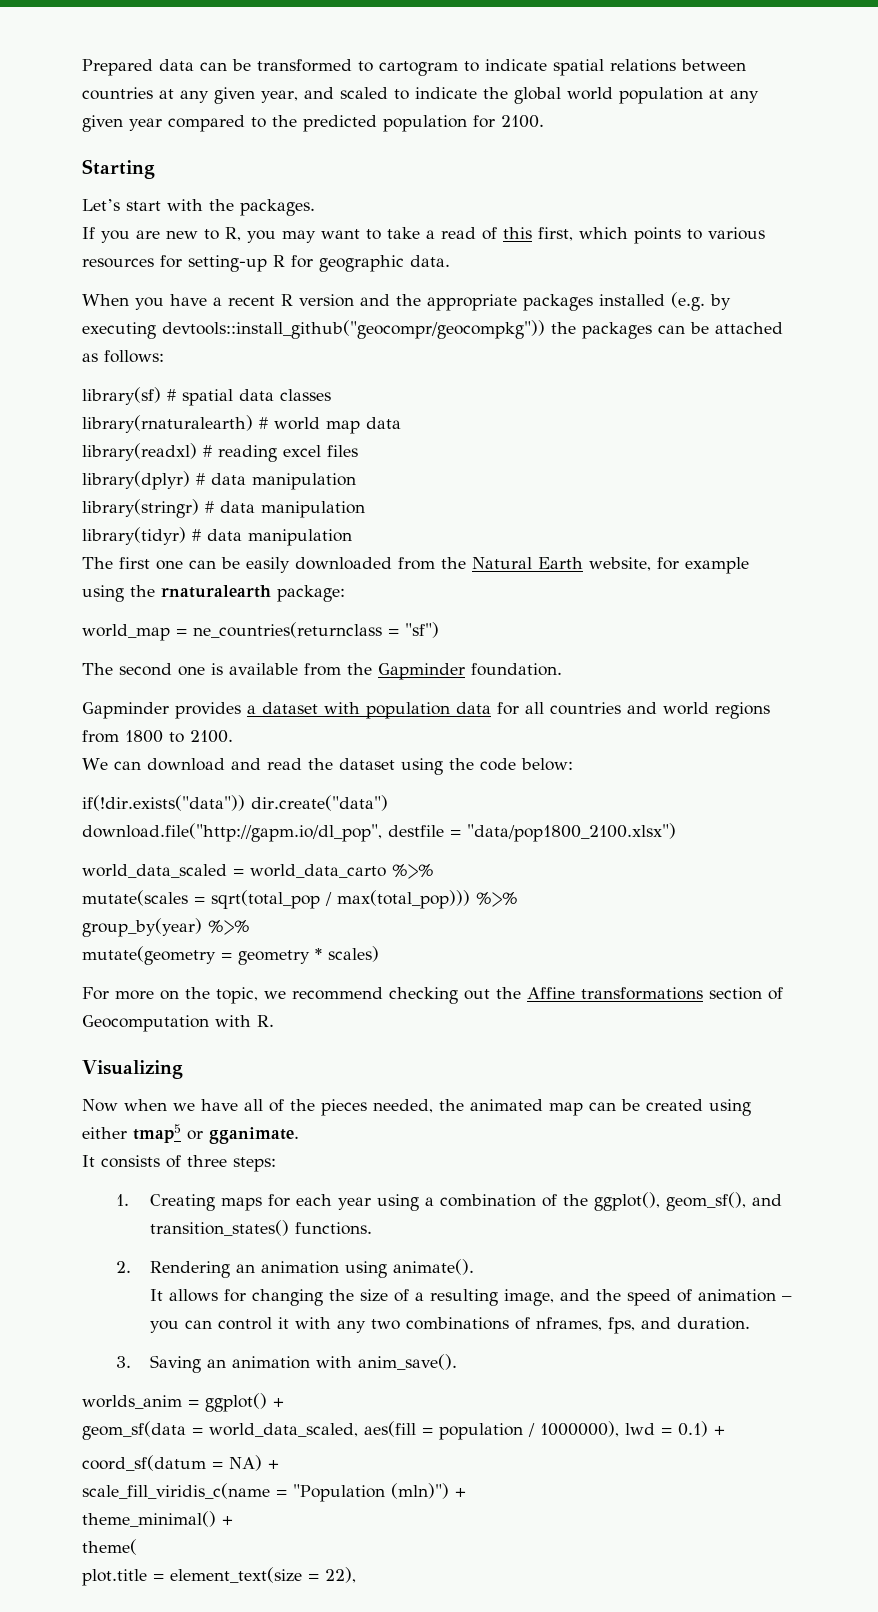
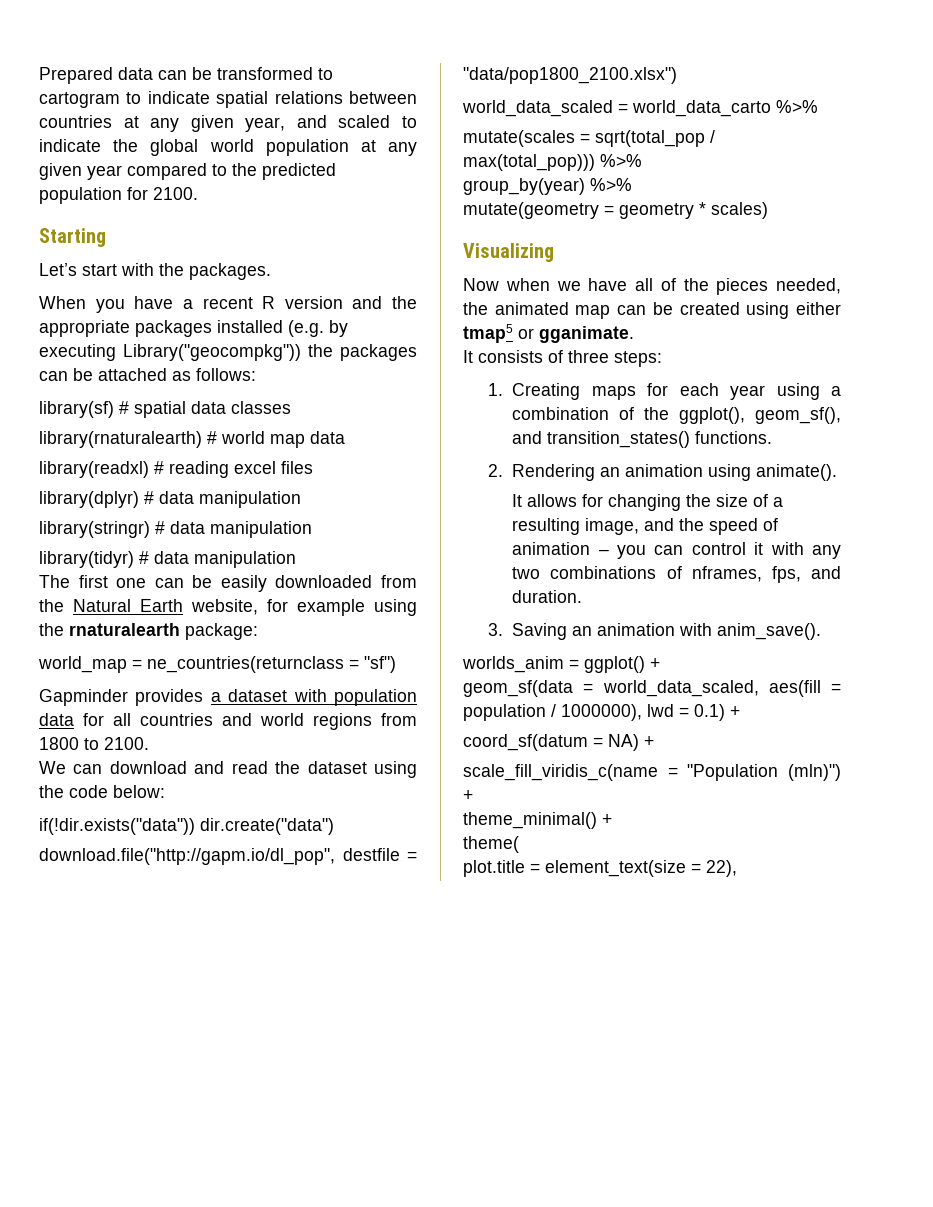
[82,227,765,244] [82,255,450,272] // If you are new to R, you may want to take a read of this first, which points to various resources for setting-up R for geographic data. -> (271, 271) none
[162,320,545,339] devtools::install_github("geocompr/geocompkg")) -> [123,344,301,361] Library("geocompkg"))
[82,663,562,680] // The second one is available from the Gapminder foundation. -> (396, 664) none
[82,987,783,1004] [82,1015,274,1032] // For more on the topic, we recommend checking out the Affine transformations section of Geocomputation with R. -> (768, 210) none

